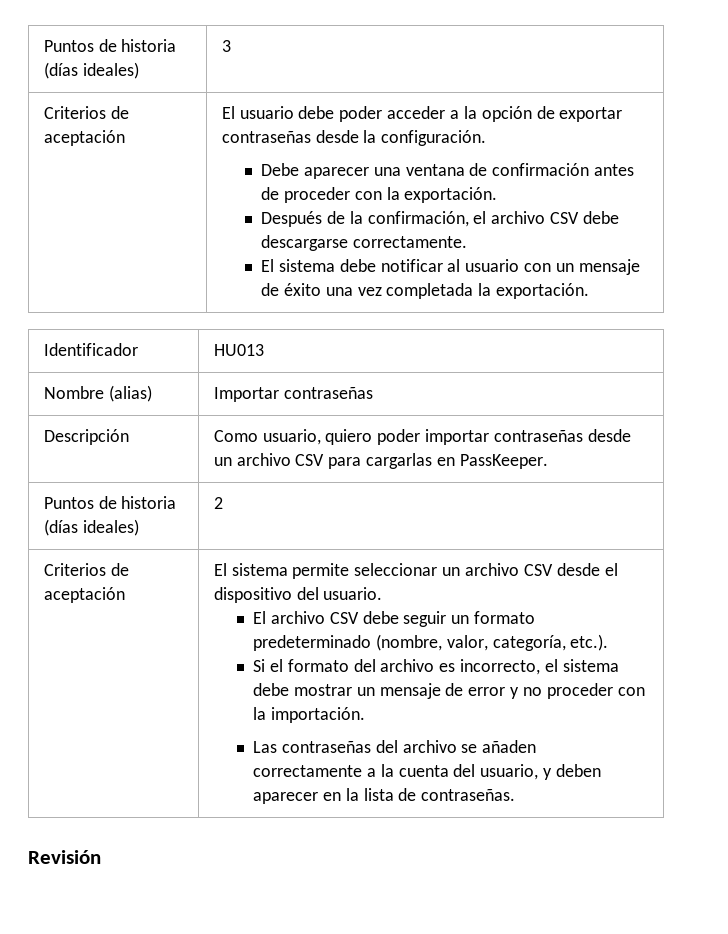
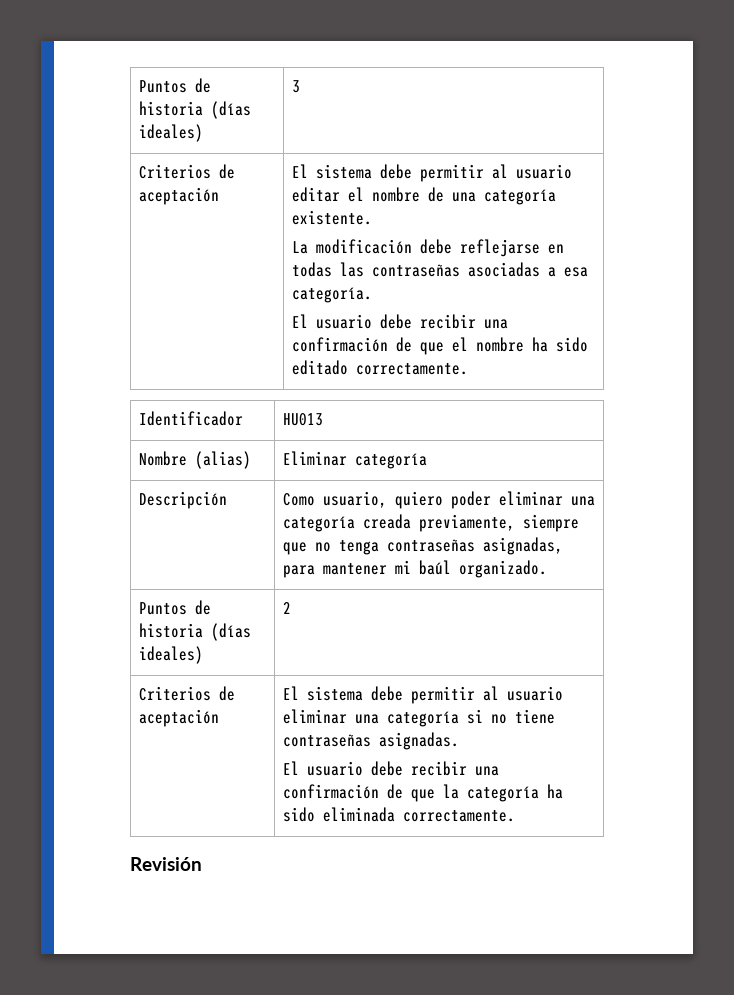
[239,106,623,122] [221,130,487,146] [260,163,635,179] [260,187,498,203] [260,211,620,227] [260,235,467,251] [260,259,640,275] [260,283,590,299] usuario debe poder acceder a la opción de exportar contraseñas desde la configuración. // Debe aparecer una ventana de confirmación antes de proceder con la exportación. // Después de la confirmación, el archivo CSV debe descargarse correctamente. // El sistema debe notificar al usuario con un mensaje de éxito una vez completada la exportación. -> [315,164,572,182] [291,187,556,205] [291,210,372,225] [291,239,564,257] [291,262,588,277] [291,287,372,303] [291,314,508,329] [291,337,588,355] [291,360,468,375] sistema debe permitir al usuario editar el nombre de una categoría existente. // La modificación debe reflejarse en todas las contraseñas asociadas a esa categoría. // El usuario debe recibir una confirmación de que el nombre ha sido editado correctamente.
[213,387,373,402] Importar contraseñas -> [282,451,427,469] Eliminar categoría
[425,429,631,445] [213,453,548,469] importar contraseñas desde un archivo CSV para cargarlas en PassKeeper. -> [498,491,595,506] [282,514,579,532] [282,537,563,555] [282,560,547,578] eliminar una categoría creada previamente, siempre que no tenga contraseñas asignadas, para mantener mi baúl organizado.
[292,563,618,579] [213,587,383,603] [252,611,536,627] [252,634,609,651] [252,659,619,675] [252,683,645,699] [252,707,365,723] [252,740,537,753] [252,764,602,780] [252,788,516,804] permite seleccionar un archivo CSV desde el dispositivo del usuario. // El archivo CSV debe seguir un formato predeterminado (nombre, valor, categoría, etc.). // Si el formato del archivo es incorrecto, el sistema debe mostrar un mensaje de error y no proceder con la importación. // Las contraseñas del archivo se añaden correctamente a la cuenta del usuario, y deben aparecer en la lista de contraseñas. -> [370,686,563,704] [282,709,555,727] [282,732,459,750] [282,761,499,776] [282,784,563,802] [282,807,515,822] debe permitir al usuario eliminar una categoría si no tiene contraseñas asignadas. // El usuario debe recibir una confirmación de que la categoría ha sido eliminada correctamente.

